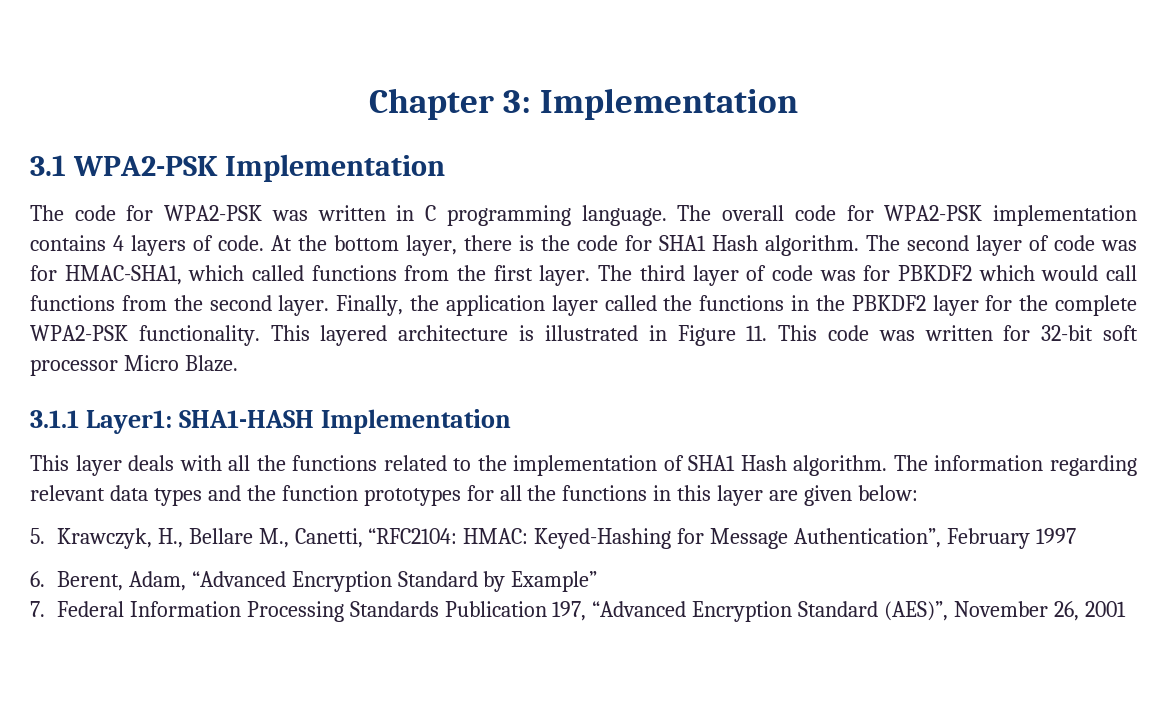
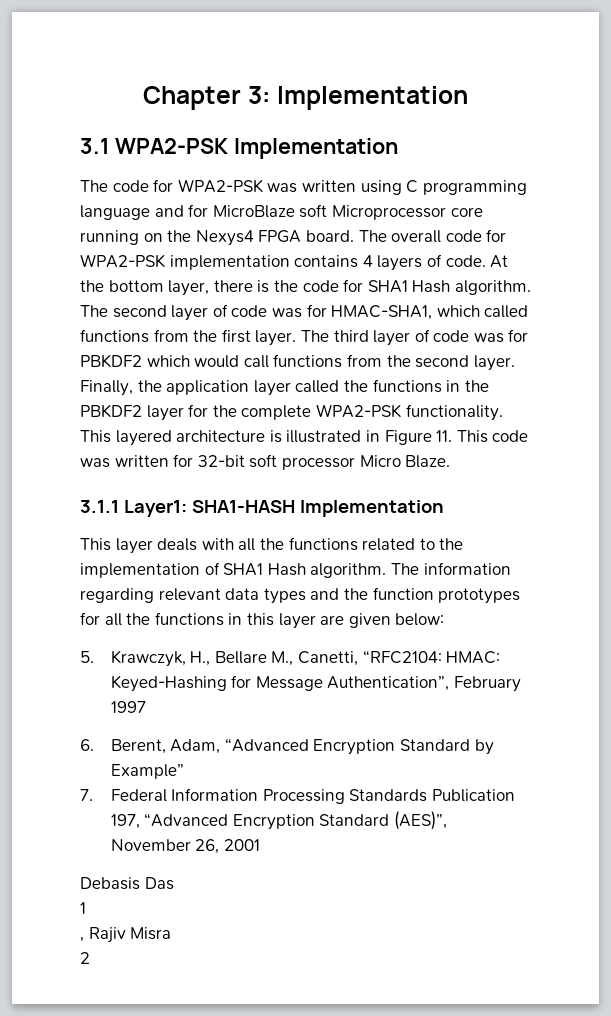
[396,205,415,221] in -> [360,180,402,195] using
[581,205,667,226] language. -> [80,204,483,220] [80,230,354,246] language and for MicroBlaze soft Microprocessor core running on the Nexys4 FPGA board.
(1127, 609) none -> [80,877,174,890] [80,902,86,914] [80,927,172,943] [80,952,90,964] // Debasis Das // 1 // , Rajiv Misra // 2

